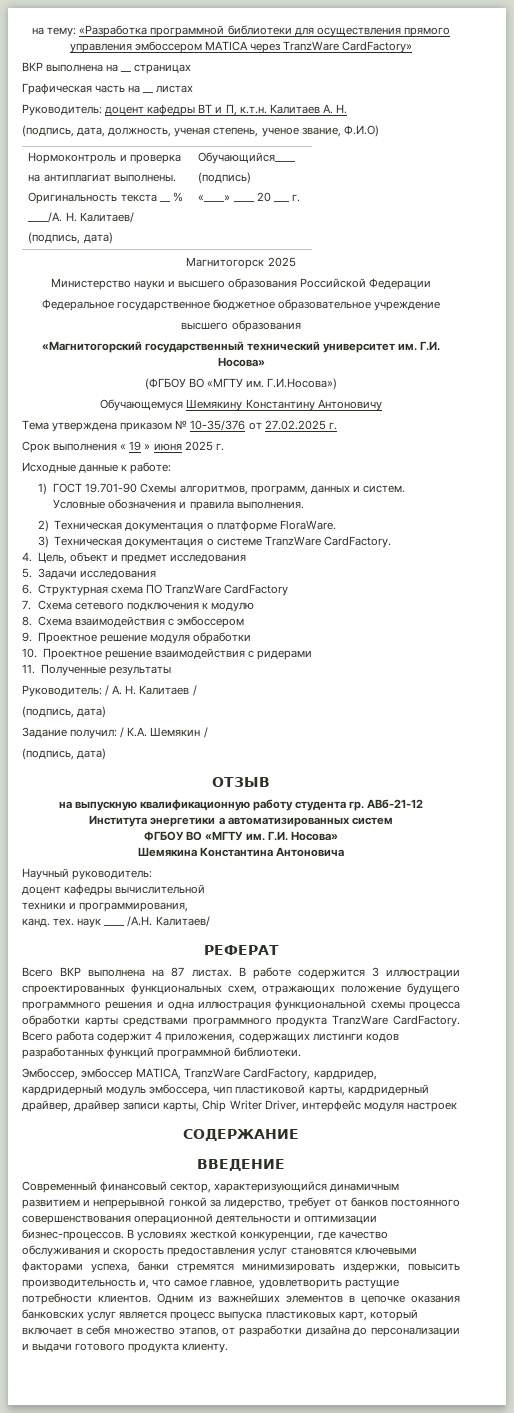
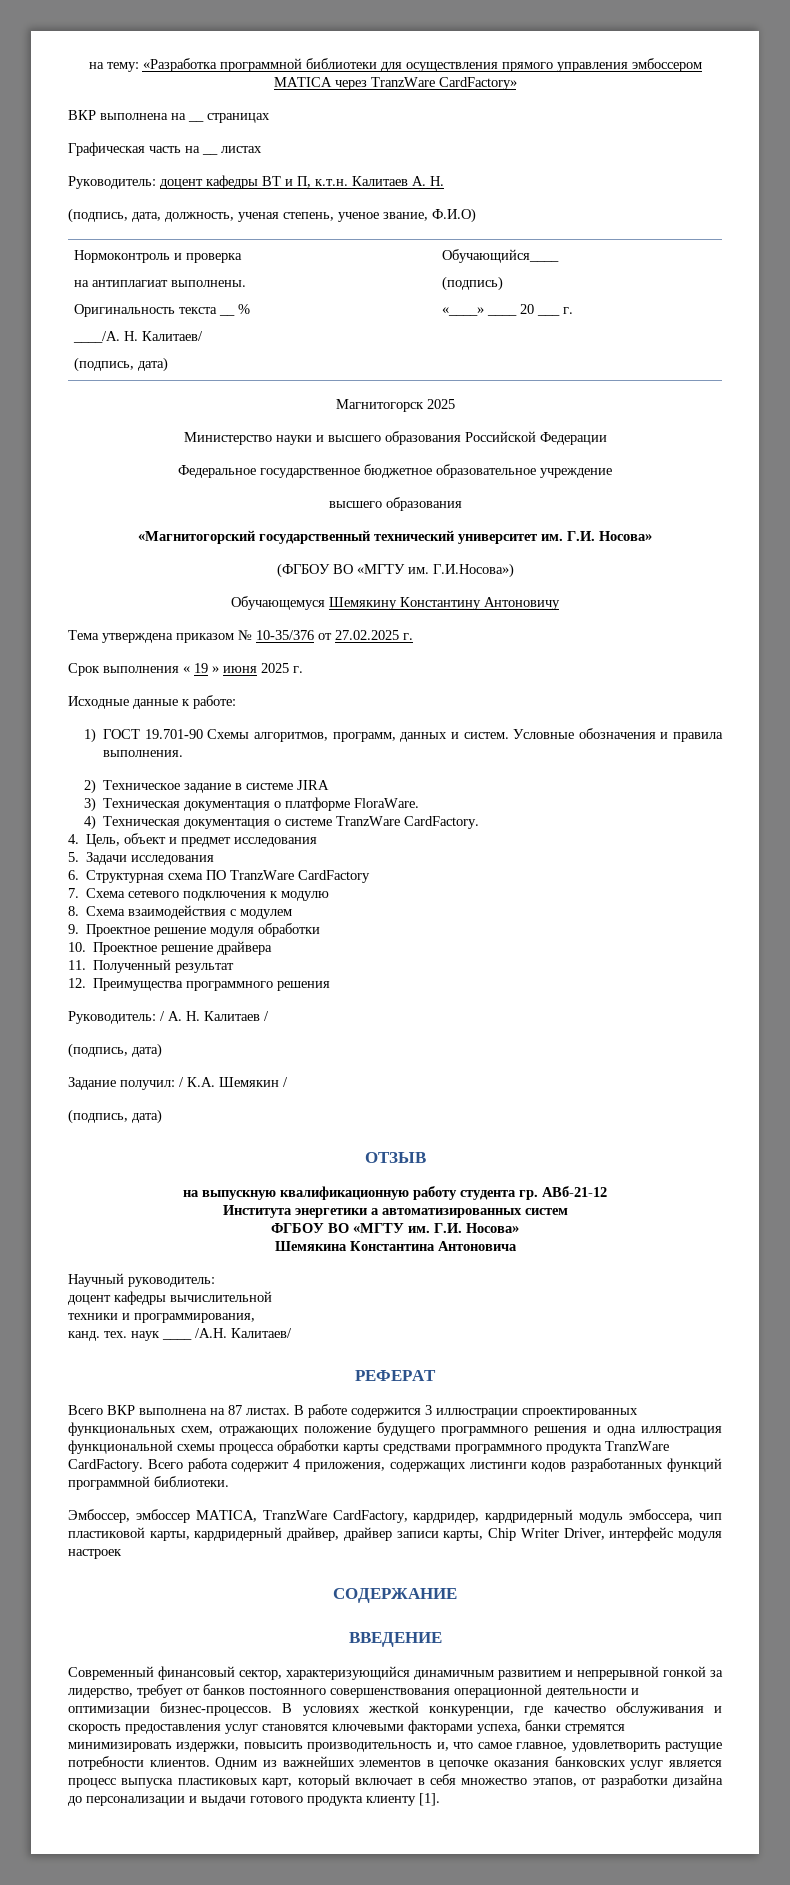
(49, 526) none -> [103,780,330,793] [83,797,96,812] Техническое задание в системе JIRA // 3)
[37,536,49,548] 3) -> [83,815,96,830] 4)
[177,616,245,628] эмбоссером -> [240,909,293,919] модулем
[154,648,313,660] [22,664,171,676] взаимодействия с ридерами // 11. Полученные результаты -> [217,941,273,955] [68,959,235,973] [68,978,331,991] драйвера // 11. Полученный результат // 12. Преимущества программного решения
[182,1343,229,1353] клиенту. -> [366,1793,440,1806] клиенту [1].

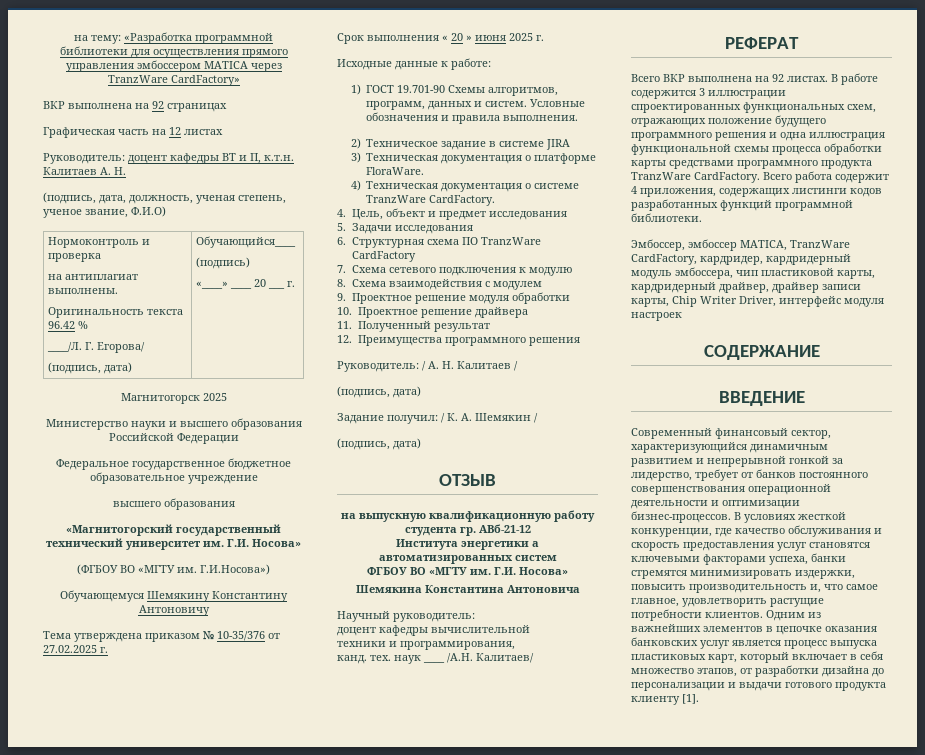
[188,120,204,122] __ -> [152,101,164,109] 92
[202,153,218,155] __ -> [169,127,181,135] 12
[219,314,236,316] __ -> [47,321,75,329] 96.42
[73,331,204,343] ____/А. Н. Калитаев/ -> [46,342,145,353] ____/Л. Г. Егорова/
[194,663,208,673] 19 -> [451,33,463,41] 20
[187,1077,215,1087] К.А. -> [447,413,472,421] К. А.
[228,1405,242,1415] 87 -> [772,74,784,82] 92

